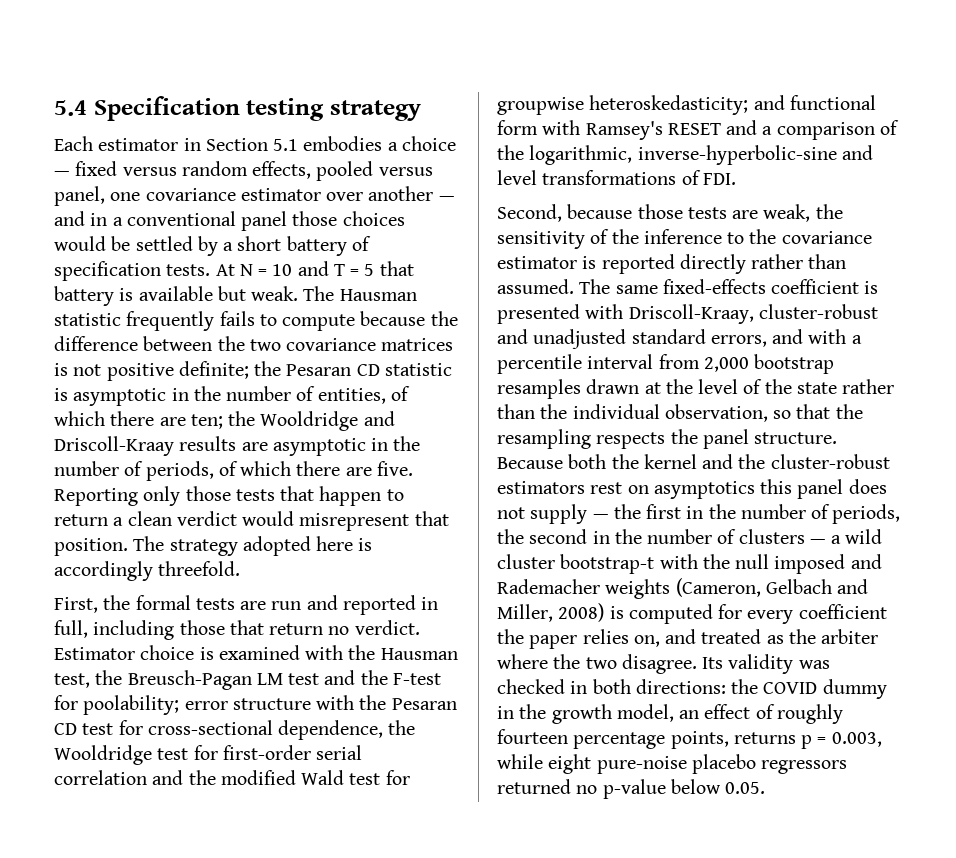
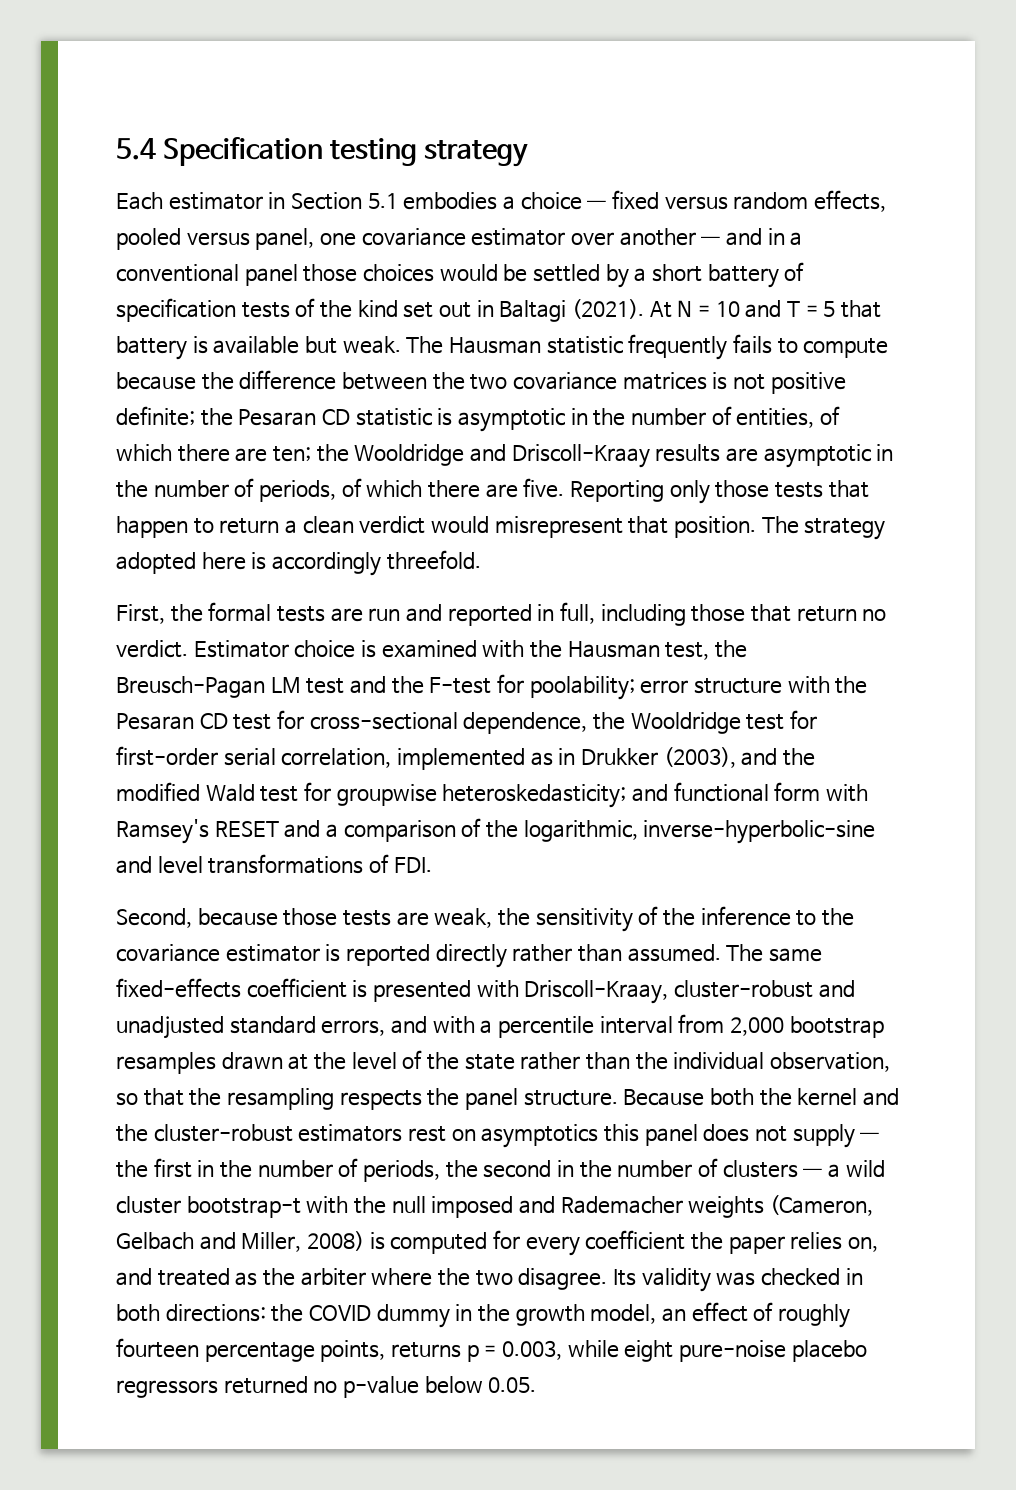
[166,264,211,276] tests. -> [241,298,645,322] tests of the kind set out in Baltagi (2021).
[54,770,147,785] correlation -> [281,747,736,770] correlation, implemented as in Drukker (2003),

